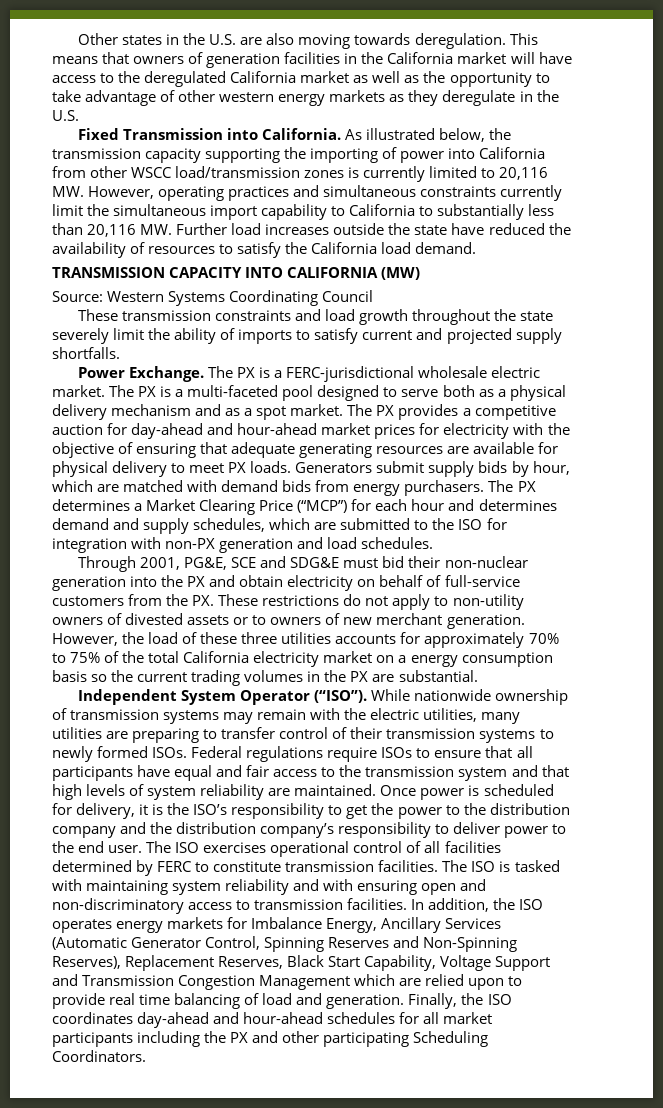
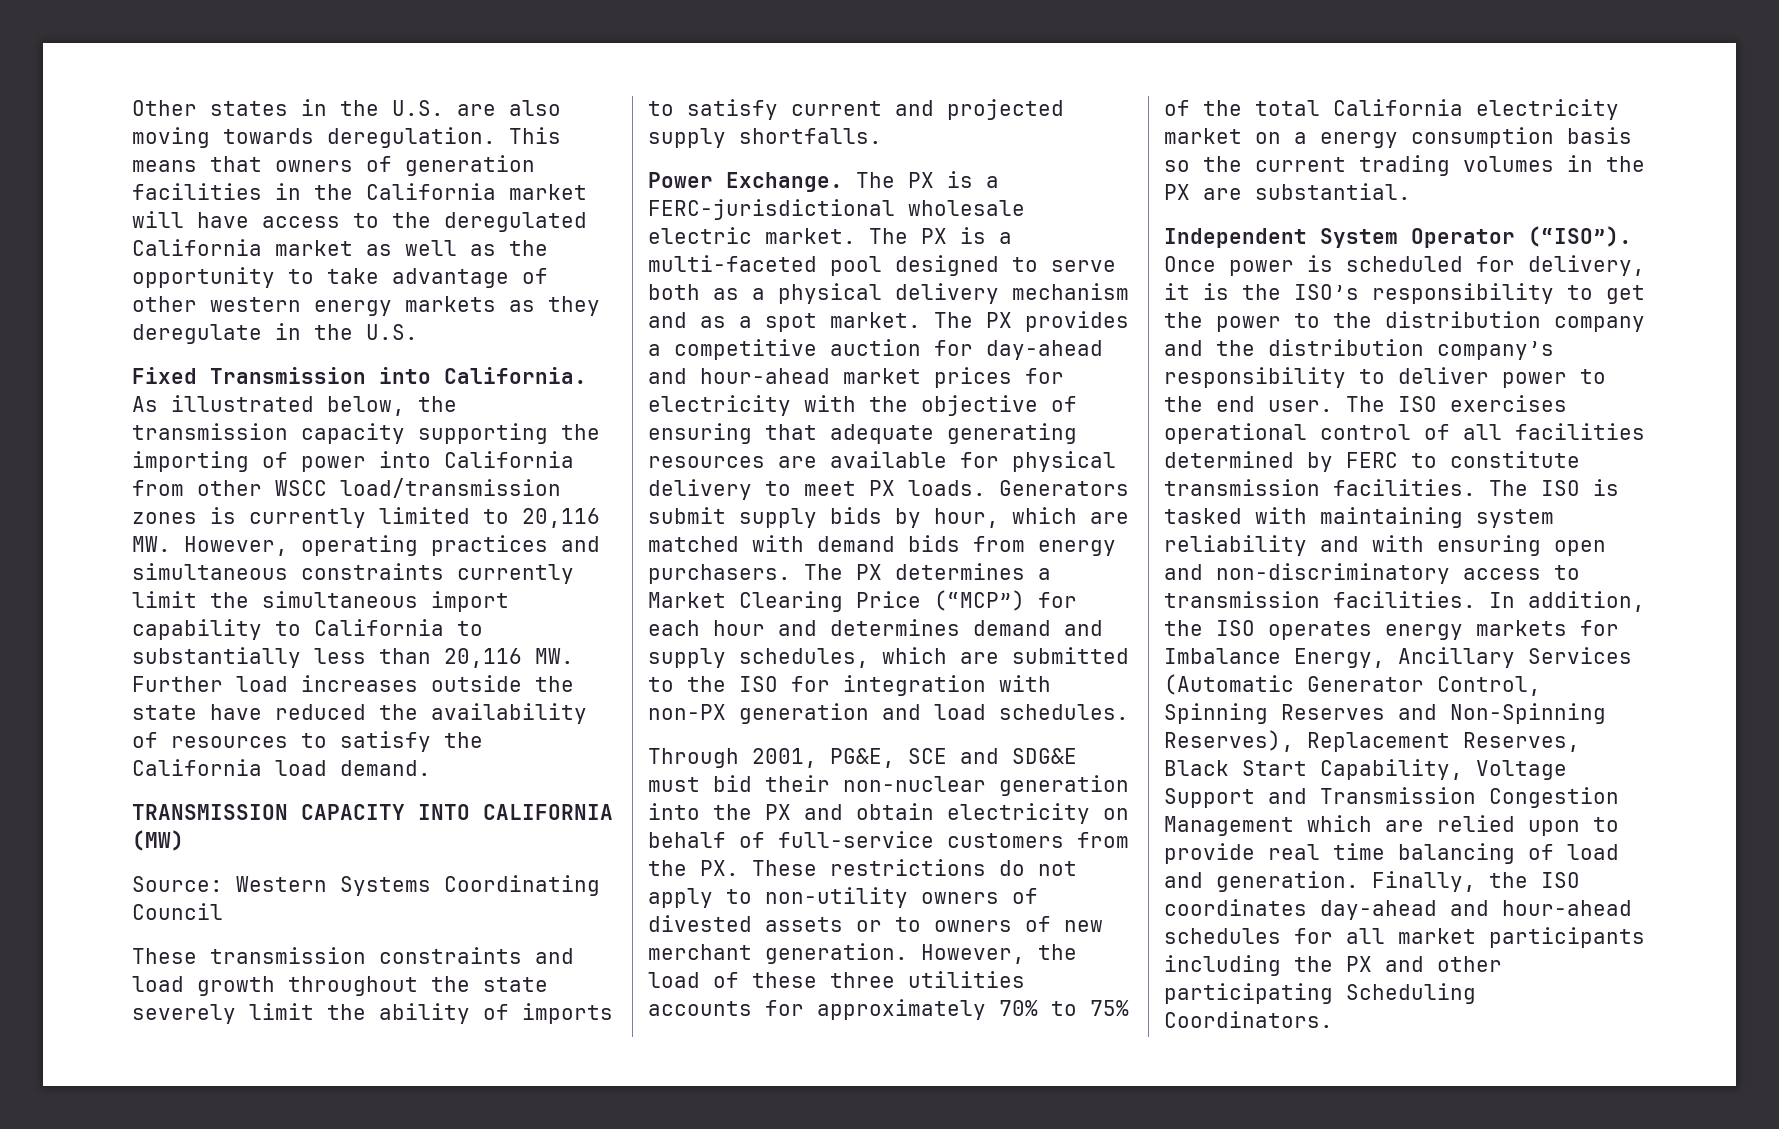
[371,689,569,705] [52,708,521,724] [52,727,554,743] [52,746,533,762] [52,765,569,781] [52,784,377,800] While nationwide ownership of transmission systems may remain with the electric utilities, many utilities are preparing to transfer control of their transmission systems to newly formed ISOs. Federal regulations require ISOs to ensure that all participants have equal and fair access to the transmission system and that high levels of system reliability are maintained. -> (1632, 236) none

